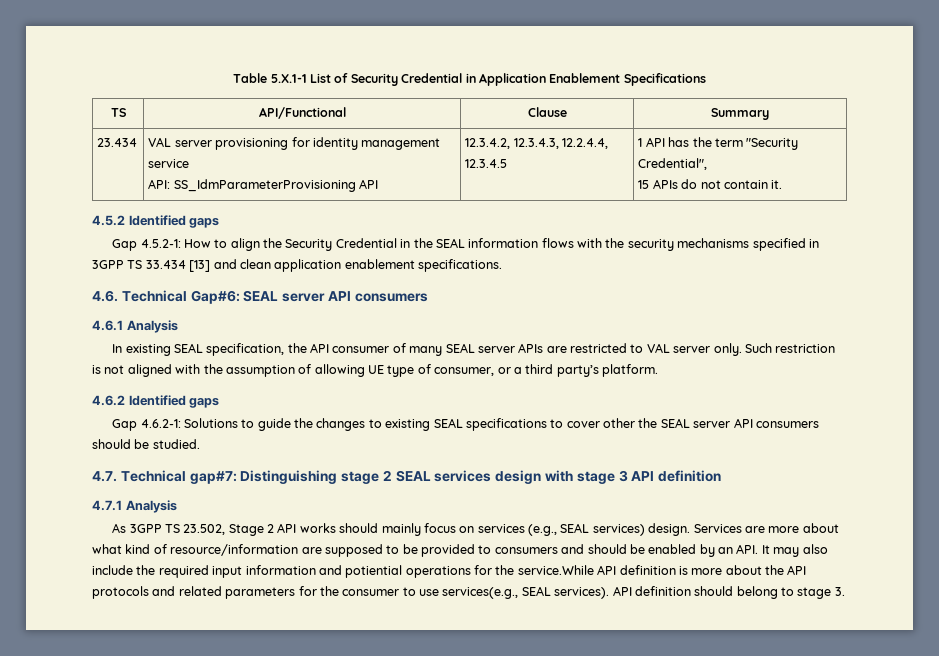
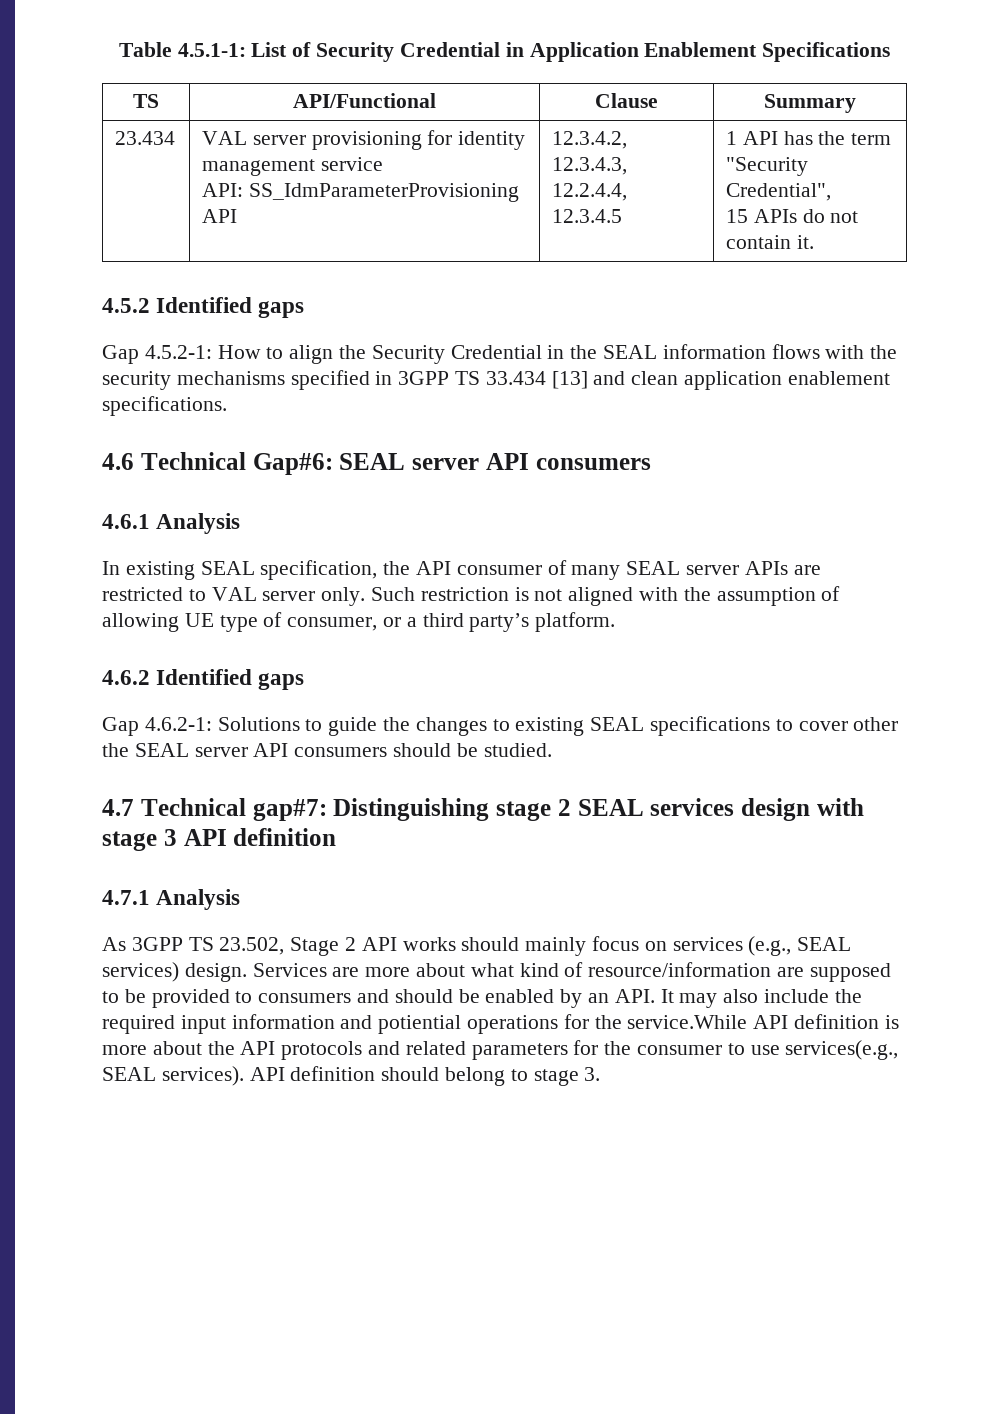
[270,74,307,83] 5.X.1-1 -> [177,43,246,57] 4.5.1-1:
[92,290,118,302] 4.6. -> [102,453,134,470] 4.6
[92,471,117,482] 4.7. -> [102,799,134,816] 4.7

